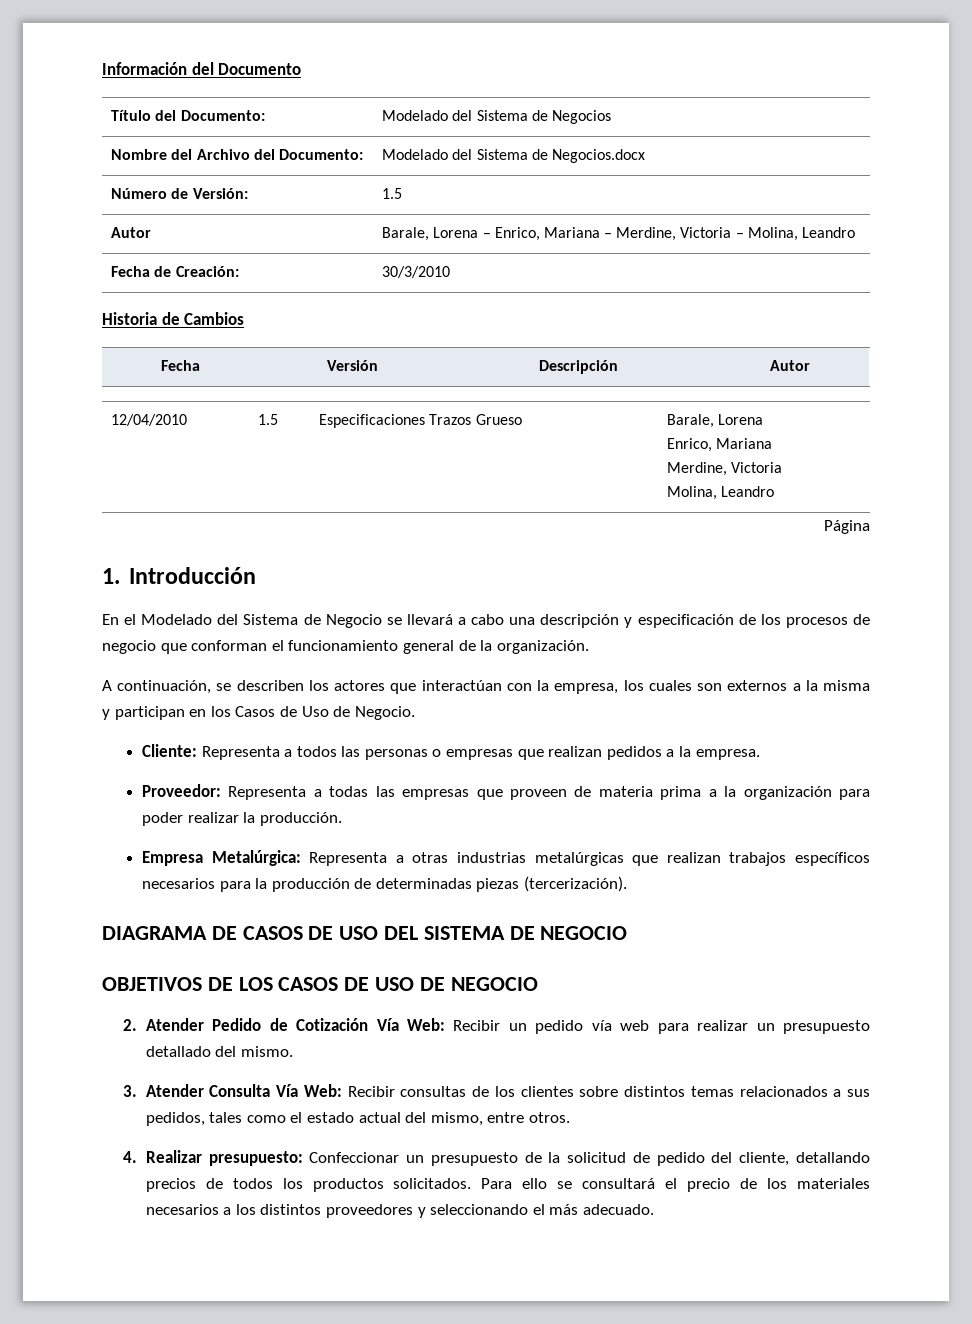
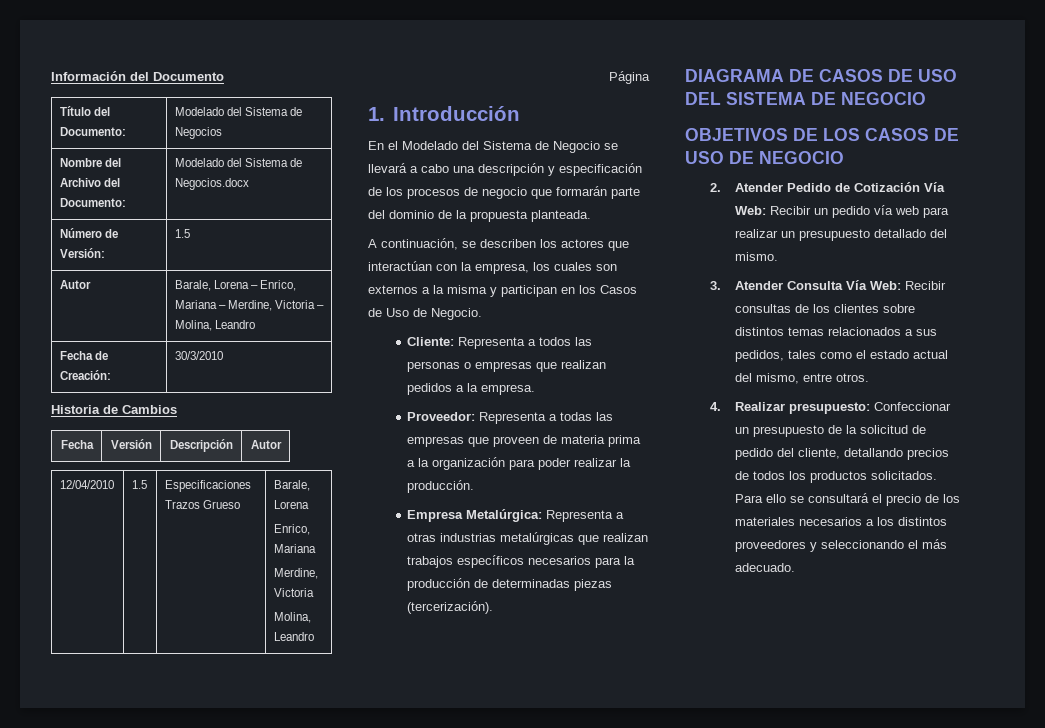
[191,640,589,654] conforman el funcionamiento general de la organización. -> [556,186,640,199] [368,210,591,222] formarán parte del dominio de la propuesta planteada.

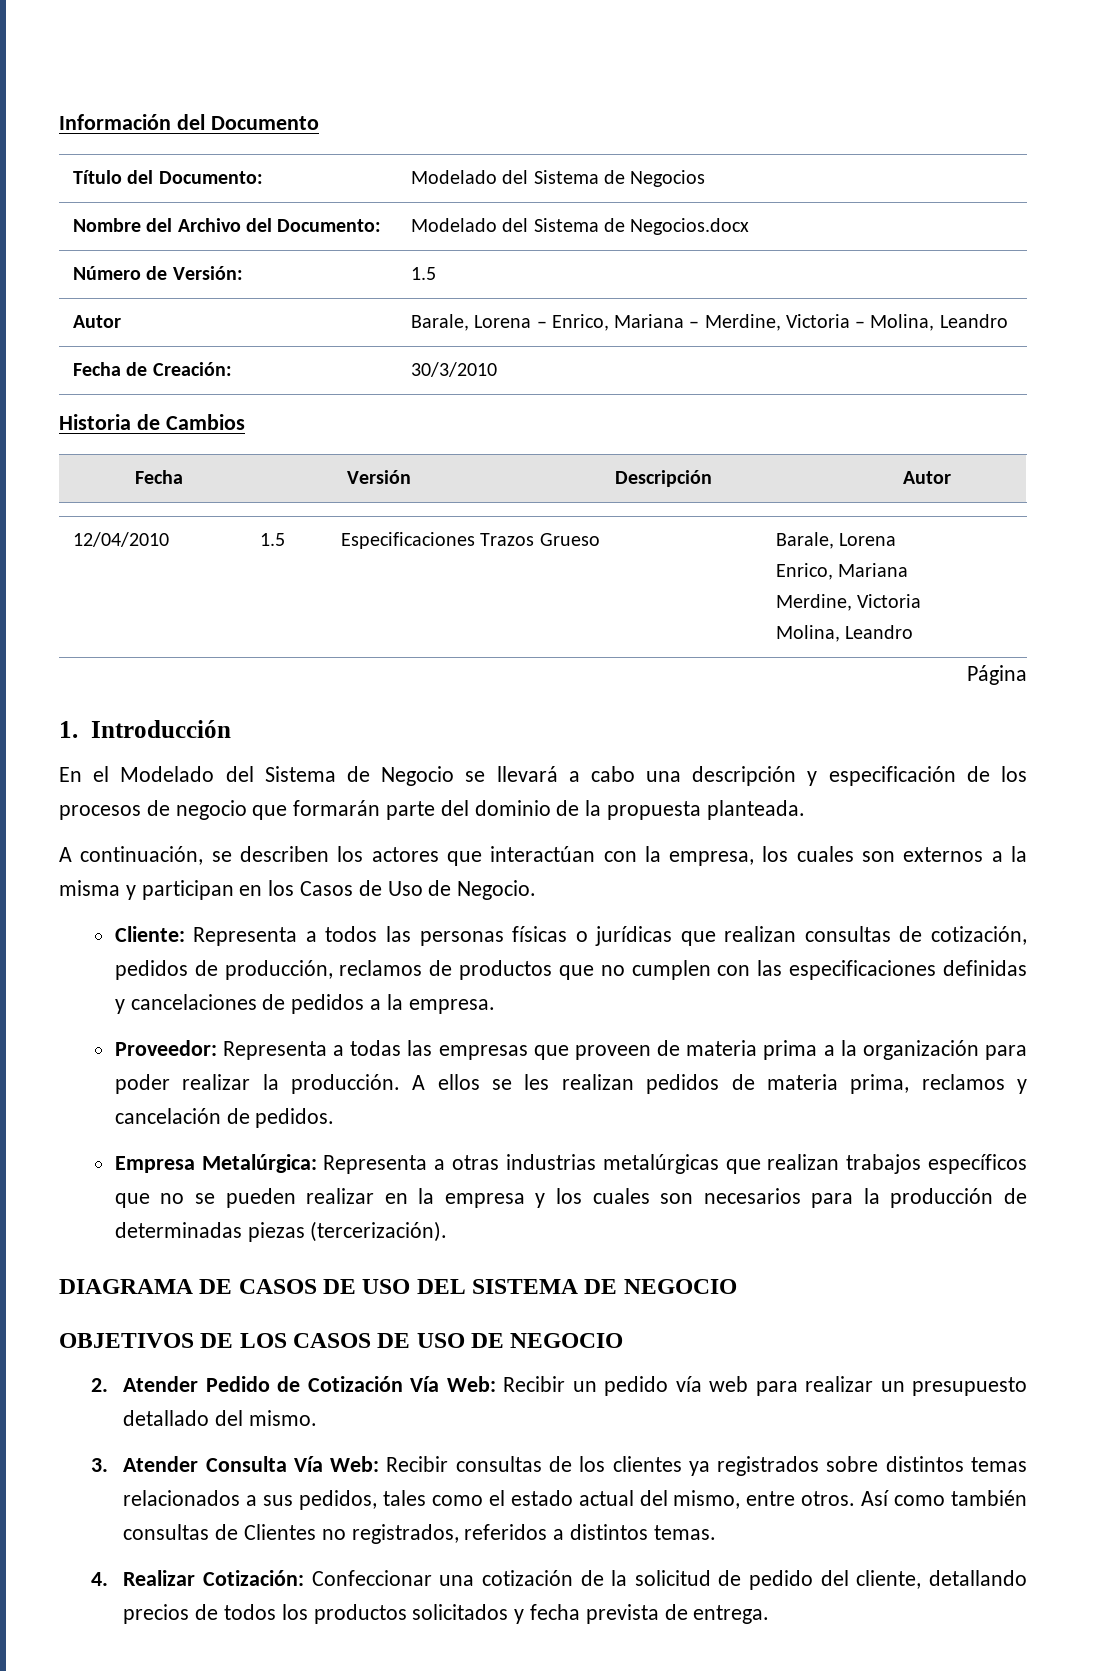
[464,360,607,372] o empresas que realizan -> [512,926,1027,946] [114,960,1028,980] [114,994,286,1014] físicas o jurídicas que realizan consultas de cotización, pedidos de producción, reclamos de productos que no cumplen con las especificaciones definidas y cancelaciones de
(475, 486) none -> [412,1074,1027,1094] [114,1108,335,1128] A ellos se les realizan pedidos de materia prima, reclamos y cancelación de pedidos.
(525, 561) none -> [114,1188,694,1208] que no se pueden realizar en la empresa y los cuales son
(880, 308) none -> [688,1456,820,1476] ya registrados
[710,402,952,414] [735,425,825,437] // 4. Realizar presupuesto: Confeccionar un presupuesto -> [861,1490,1028,1506] [123,1524,716,1544] [91,1570,573,1586] Así como también consultas de Clientes no registrados, referidos a distintos temas. // 4. Realizar Cotización: Confeccionar una cotización
[871,471,938,480] [735,493,961,506] [735,517,948,526] [735,539,948,552] [735,563,796,572] solicitados. Para ello se consultará el precio de los materiales necesarios a los distintos proveedores y seleccionando el más adecuado. -> [412,1604,770,1624] solicitados y fecha prevista de entrega.

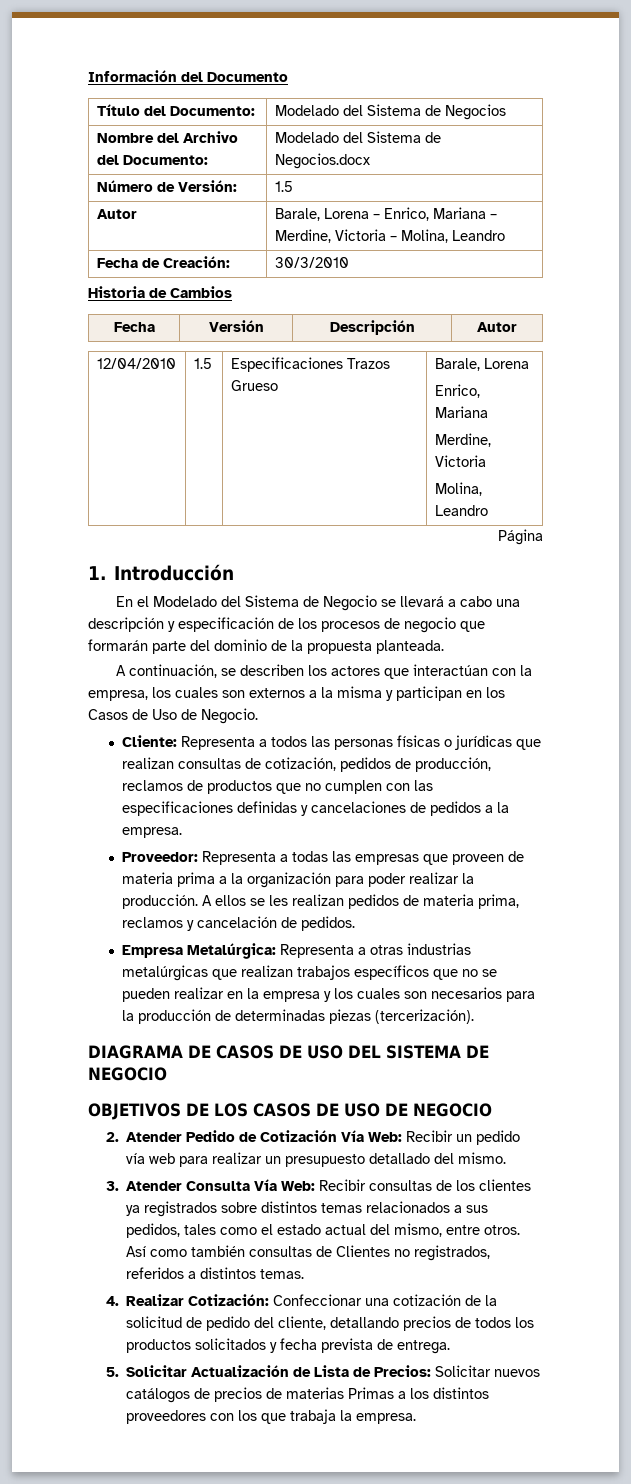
(770, 1614) none -> [105,1365,541,1377] [126,1387,490,1403] [126,1409,417,1424] // 5. Solicitar Actualización de Lista de Precios: Solicitar nuevos catálogos de precios de materias Primas a los distintos proveedores con los que trabaja la empresa.

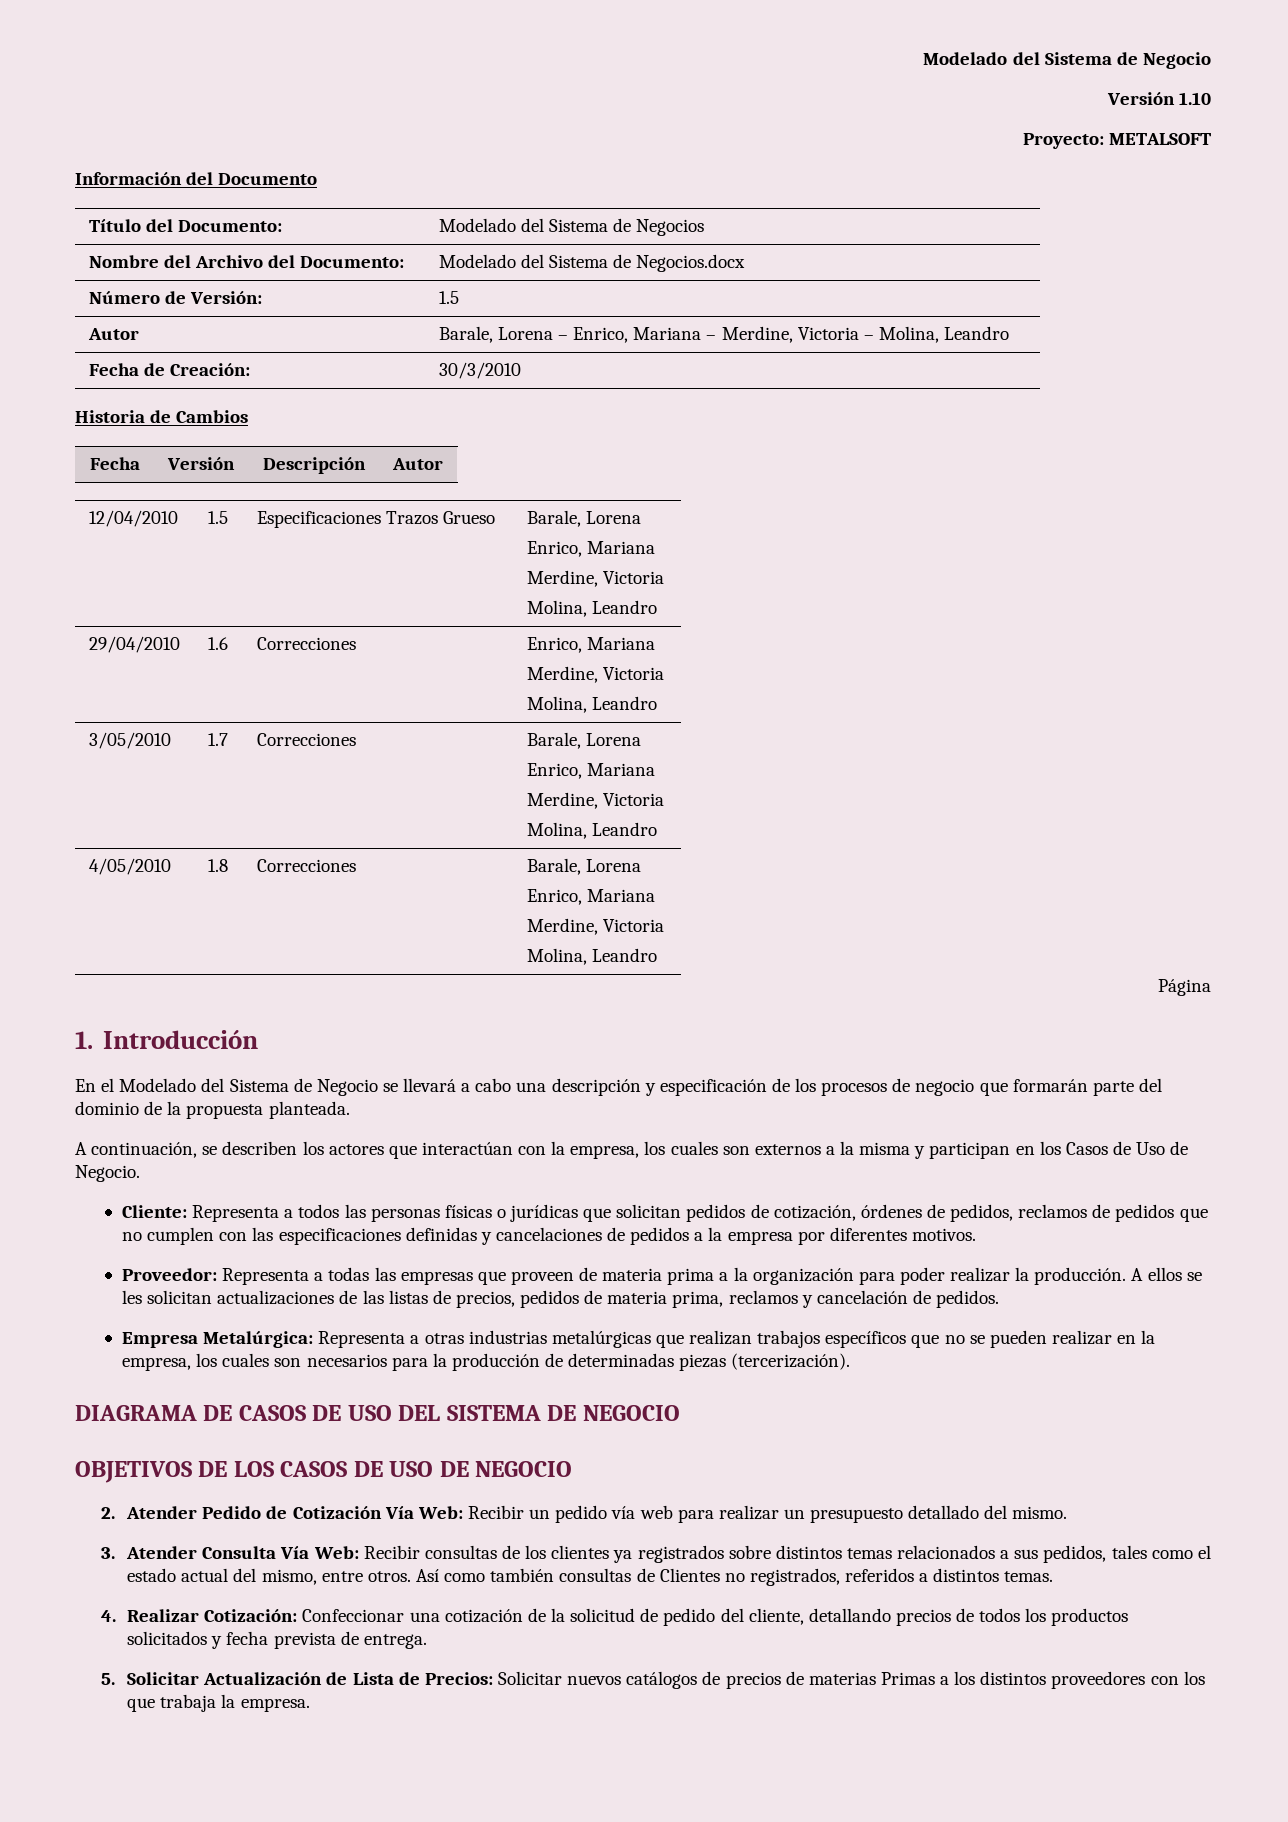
(88, 76) none -> [923,52,1212,69] [1106,92,1211,105] [1022,133,1211,149] Modelado del Sistema de Negocio // Versión 1.10 // Proyecto: METALSOFT //
(488, 510) none -> [88,636,180,653] [207,637,228,650] [256,637,356,650] [526,637,655,653] [526,666,664,683] [526,696,657,713] [88,732,171,749] [207,733,228,746] [256,733,356,746] [526,732,641,749] [526,763,655,779] [526,792,664,809] [526,822,657,839] [88,858,171,875] [207,859,228,872] [256,859,356,872] [526,858,641,875] [526,889,655,905] [526,918,664,935] [526,948,657,965] // 29/04/2010 | 1.6 | Correcciones | Enrico, Mariana // Merdine, Victoria // Molina, Leandro // 3/05/2010 | 1.7 | Correcciones | Barale, Lorena // Enrico, Mariana // Merdine, Victoria // Molina, Leandro // 4/05/2010 | 1.8 | Correcciones | Barale, Lorena // Enrico, Mariana // Merdine, Victoria // Molina, Leandro
[121,757,491,772] realizan consultas de cotización, pedidos de producción, -> [616,1204,1014,1222] solicitan pedidos de cotización, órdenes de pedidos,
[206,780,272,794] productos -> [1115,1204,1175,1222] pedidos
[121,827,182,838] empresa. -> [727,1227,976,1245] empresa por diferentes motivos.
[291,894,344,906] realizan -> [147,1290,515,1308] solicitan actualizaciones de las listas de precios,
[262,991,331,1002] empresa y -> [122,1357,192,1371] empresa,

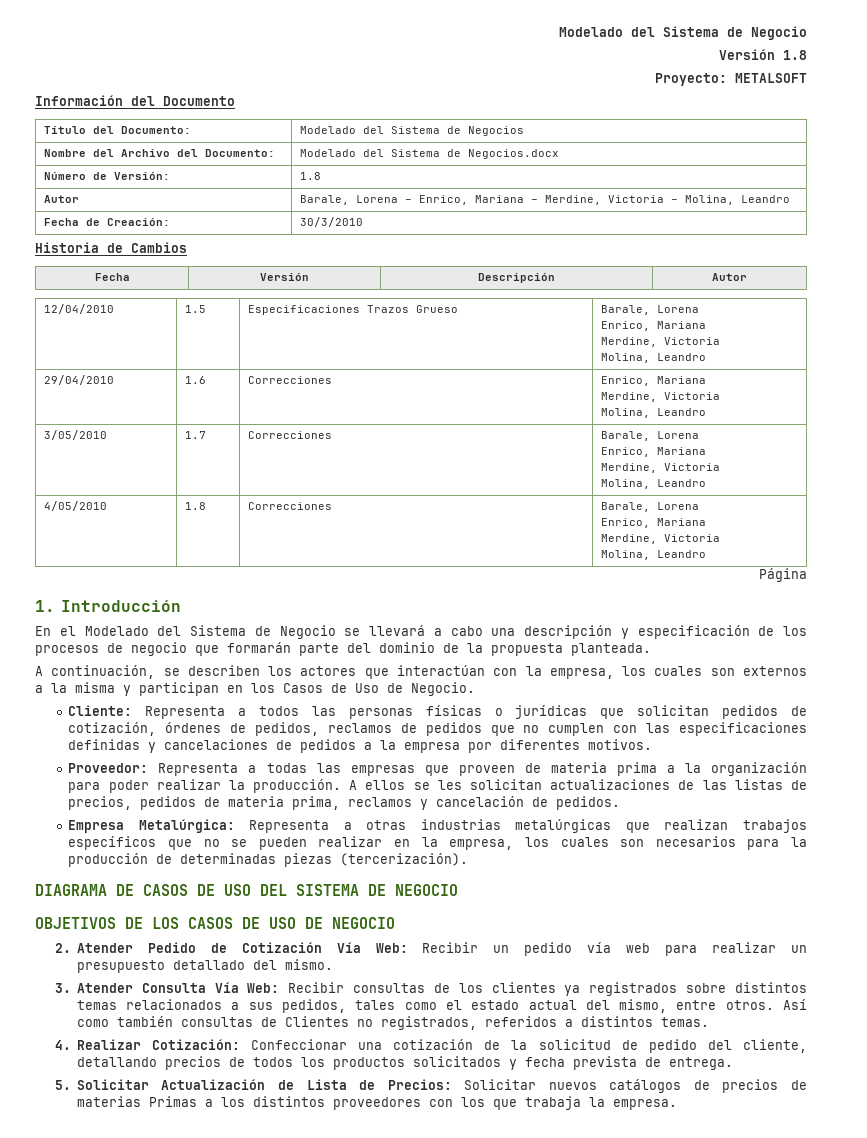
[1179,92,1211,105] 1.10 -> [783,50,807,60] 1.8
[438,291,459,304] 1.5 -> [300,172,322,180] 1.8

